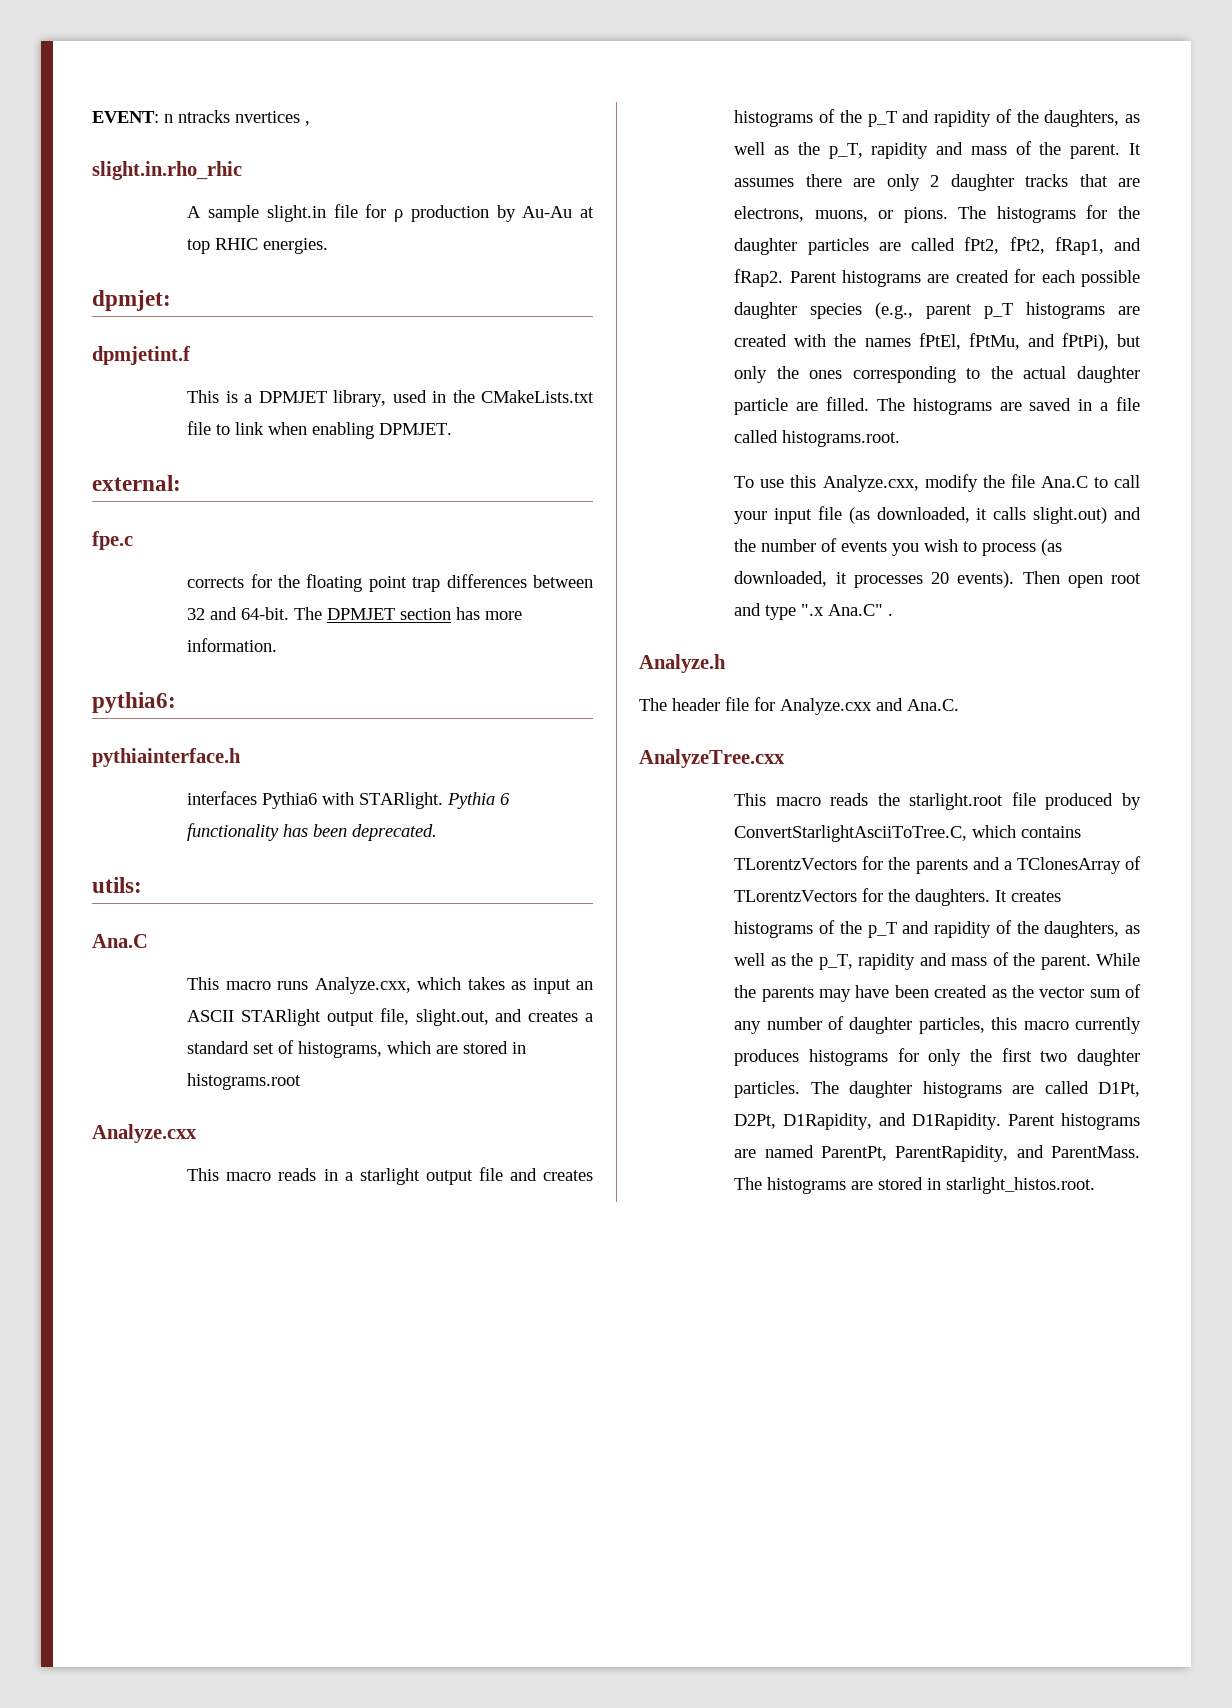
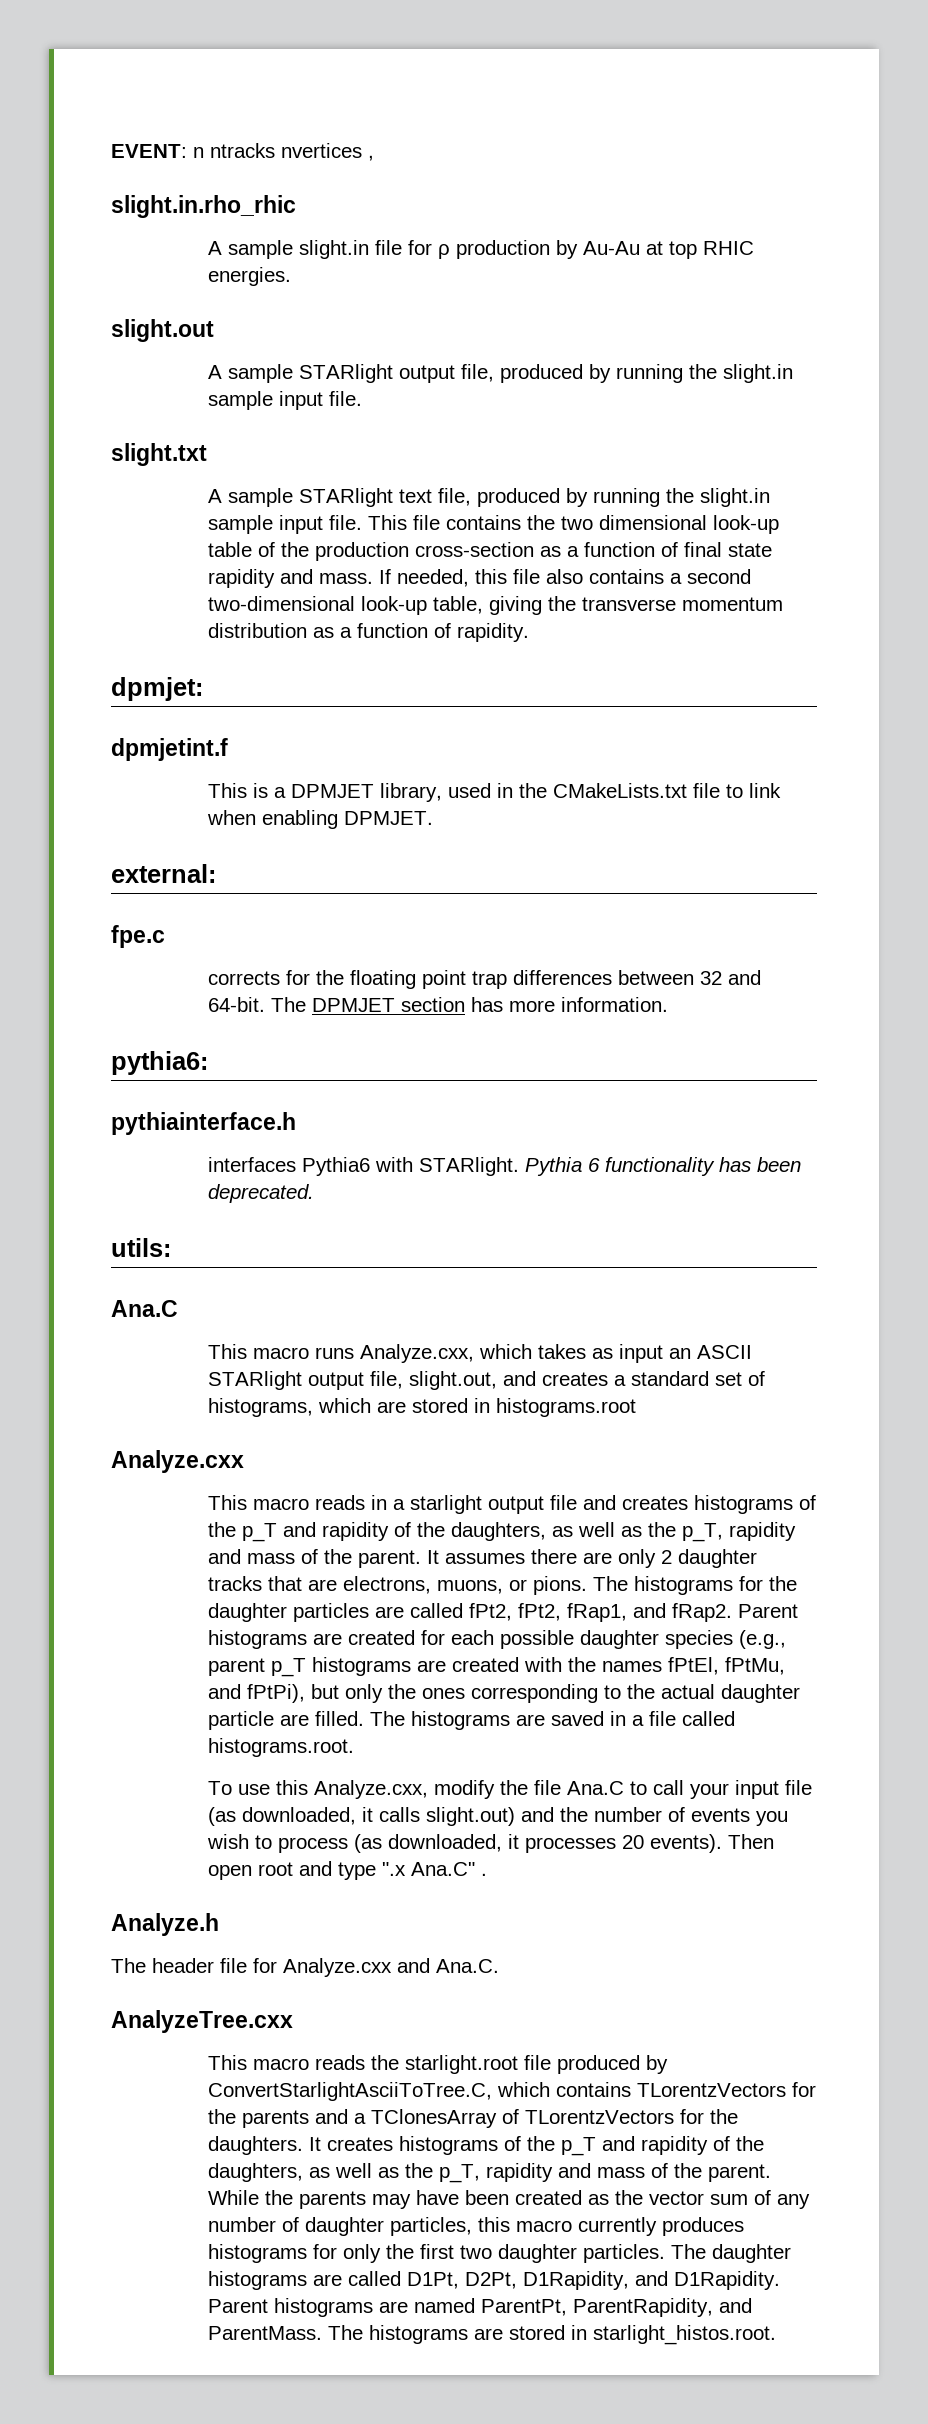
(329, 246) none -> [111,319,214,342] [208,364,794,383] [208,391,363,410] [111,443,207,466] [208,488,771,507] [208,515,780,534] [208,542,773,561] [208,569,752,588] [208,596,784,615] [208,623,530,642] // slight.out // A sample STARlight output file, produced by running the slight.in sample input file. // slight.txt // A sample STARlight text file, produced by running the slight.in sample input file. This file contains the two dimensional look-up table of the production cross-section as a function of final state rapidity and mass. If needed, this file also contains a second two-dimensional look-up table, giving the transverse momentum distribution as a function of rapidity.

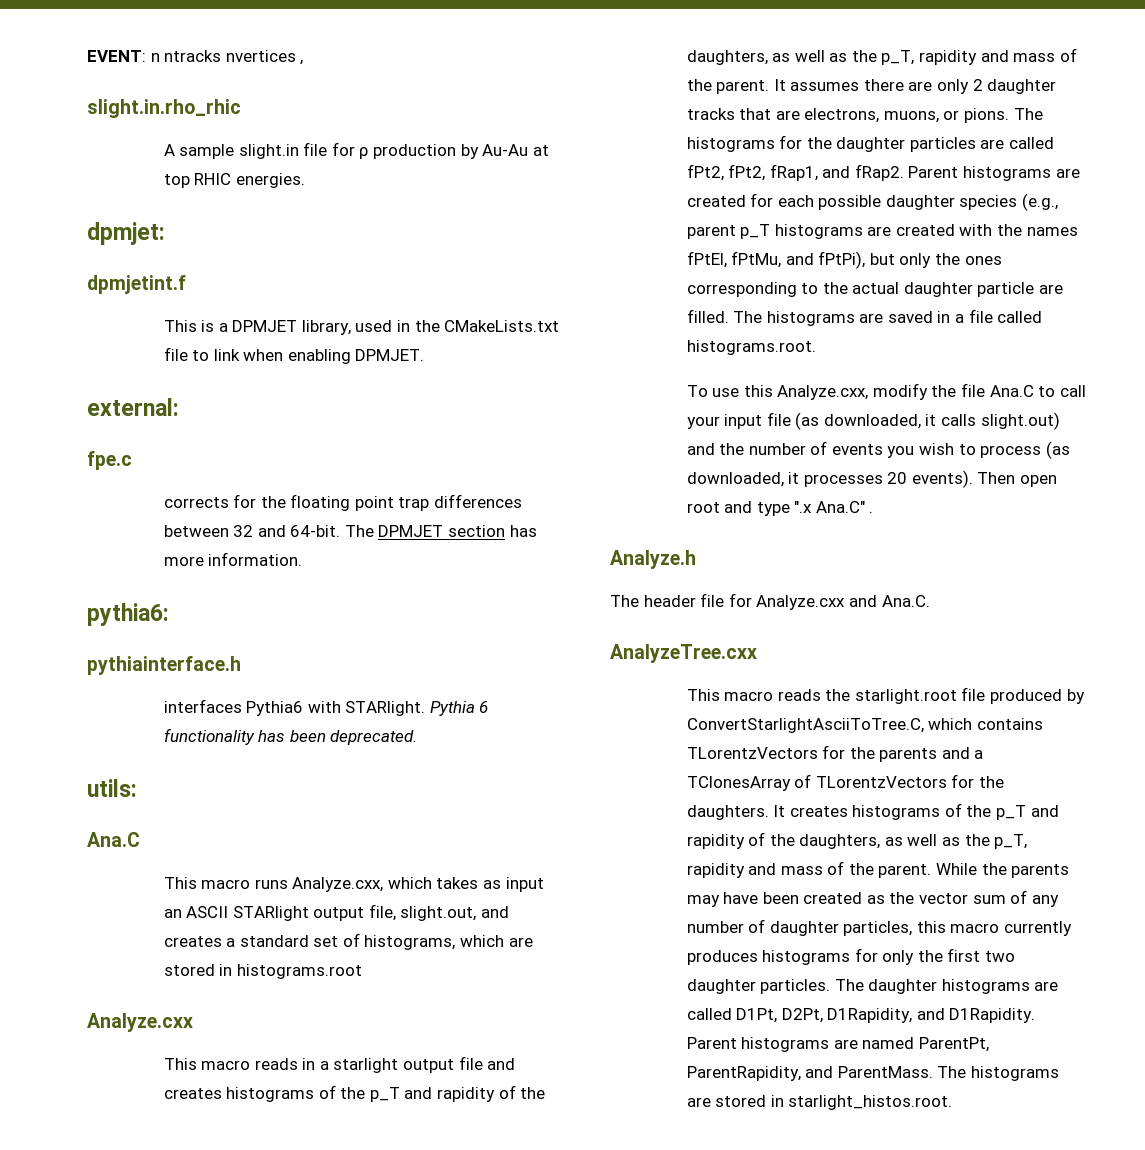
[111,319,214,342] [208,364,794,383] [208,391,363,410] [111,443,207,466] [208,488,771,507] [208,515,780,534] [208,542,773,561] [208,569,752,588] [208,596,784,615] [208,623,530,642] // slight.out // A sample STARlight output file, produced by running the slight.in sample input file. // slight.txt // A sample STARlight text file, produced by running the slight.in sample input file. This file contains the two dimensional look-up table of the production cross-section as a function of final state rapidity and mass. If needed, this file also contains a second two-dimensional look-up table, giving the transverse momentum distribution as a function of rapidity. -> (305, 180) none

